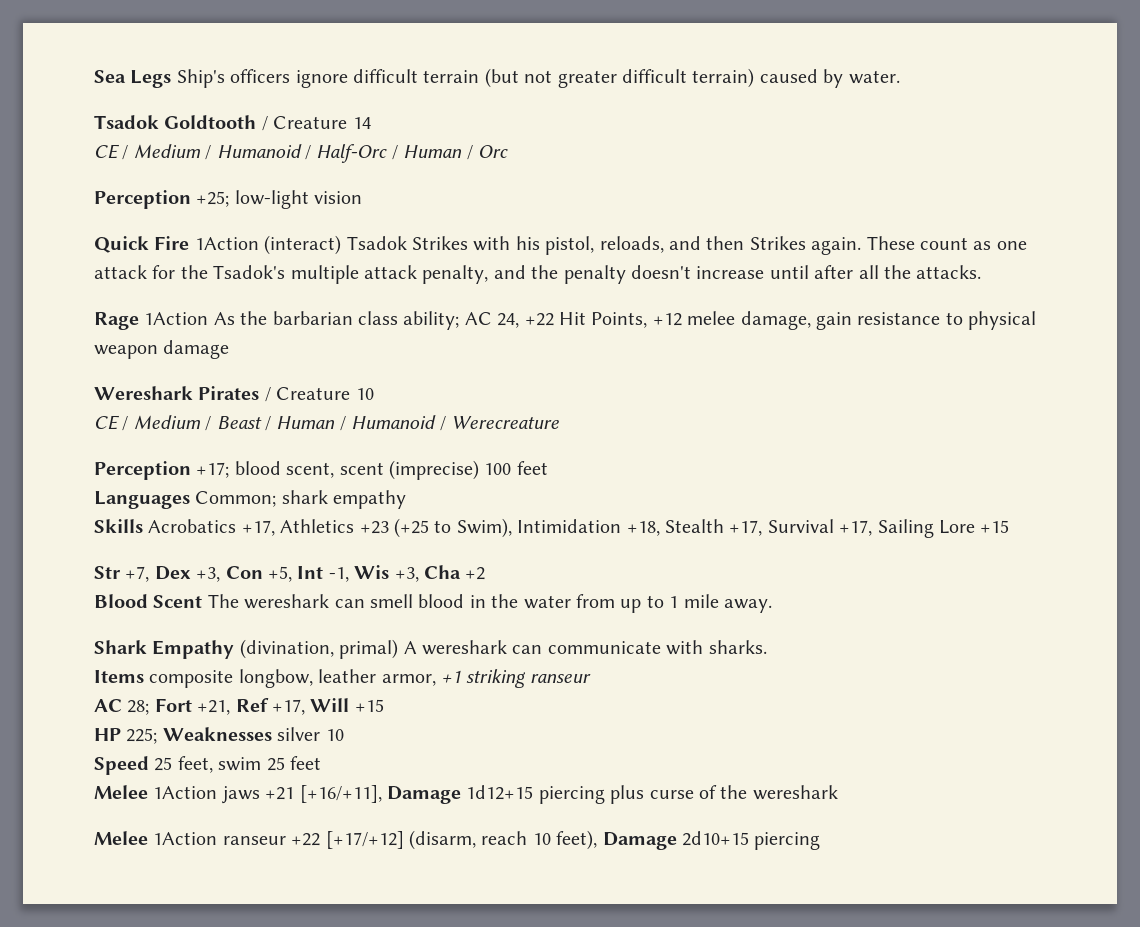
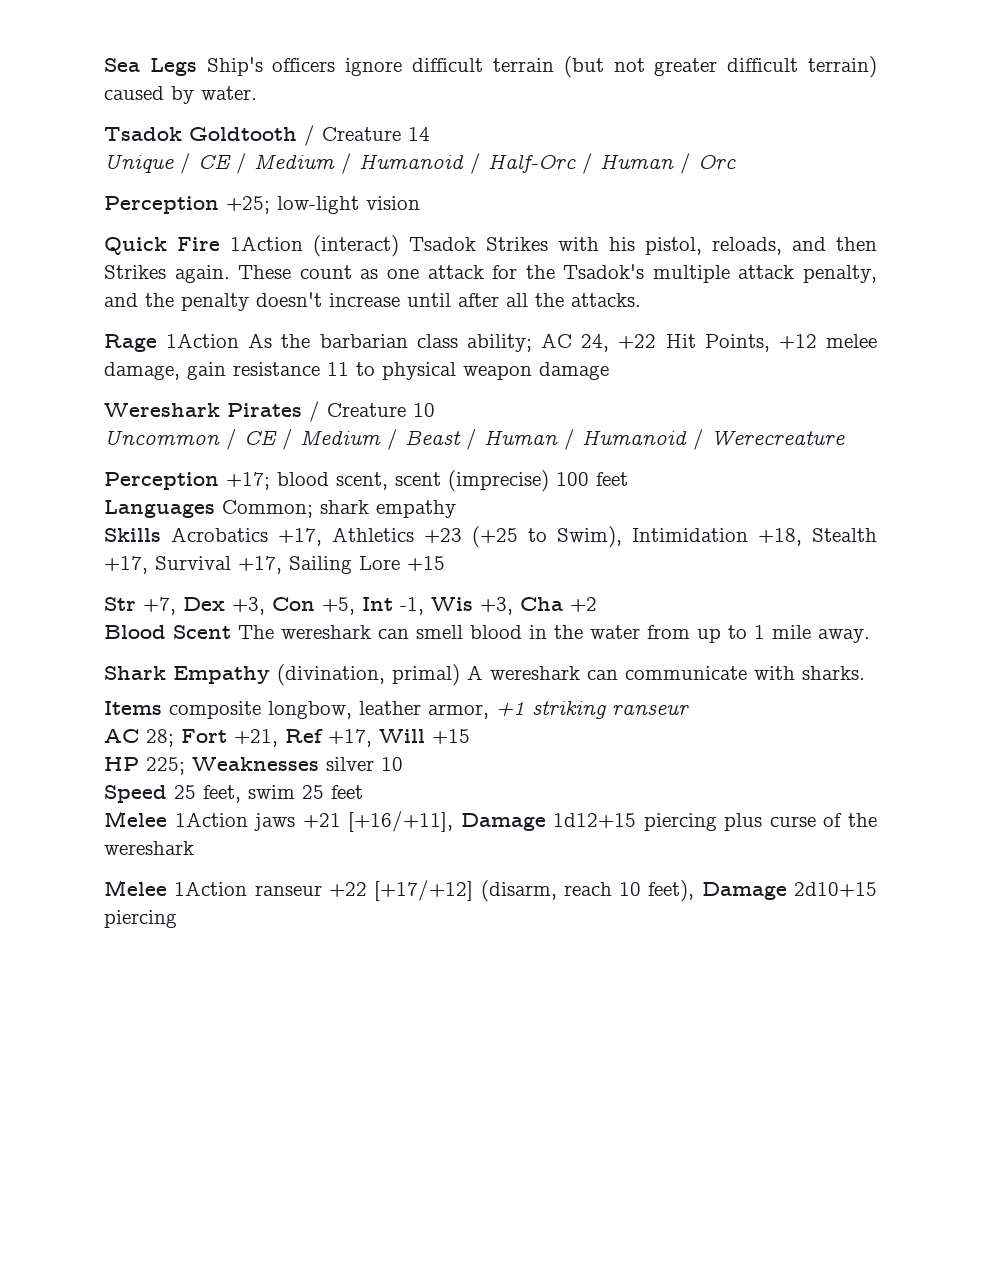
(371, 123) none -> [104,153,191,174] Unique /
(941, 318) none -> [327,362,349,376] 11
(374, 394) none -> [104,429,237,450] Uncommon /

